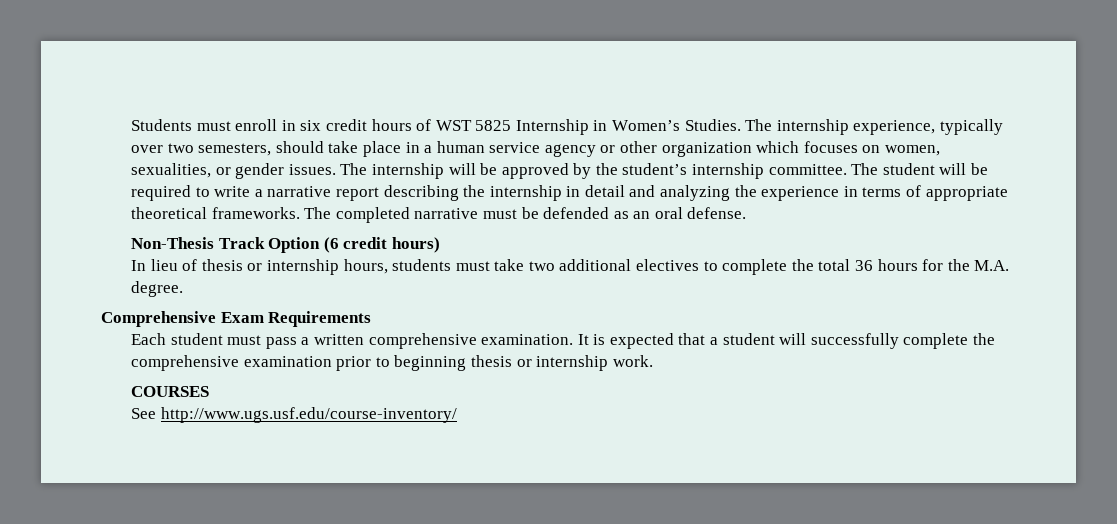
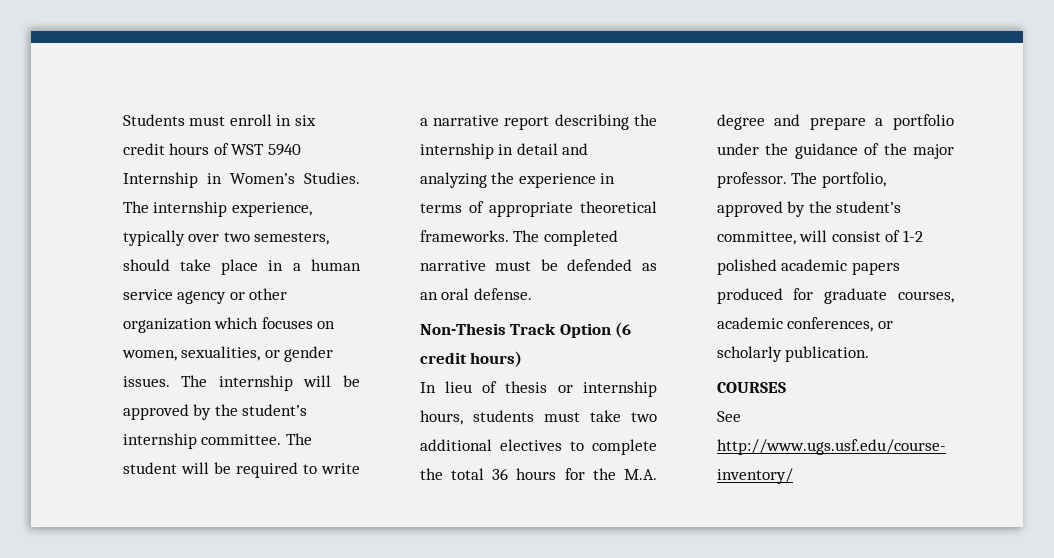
[475,120,512,131] 5825 -> [267,144,301,156] 5940
[130,281,183,297] [101,311,372,327] [130,333,995,349] [130,355,653,371] degree. // Comprehensive Exam Requirements // Each student must pass a written comprehensive examination. It is expected that a student will successfully complete the comprehensive examination prior to beginning thesis or internship work. -> [716,114,954,130] [716,143,954,159] [716,172,886,188] [716,201,902,217] [716,230,923,245] [716,259,900,275] [716,288,954,304] [716,317,893,332] [716,346,870,362] degree and prepare a portfolio under the guidance of the major professor. The portfolio, approved by the student’s committee, will consist of 1-2 polished academic papers produced for graduate courses, academic conferences, or scholarly publication.

